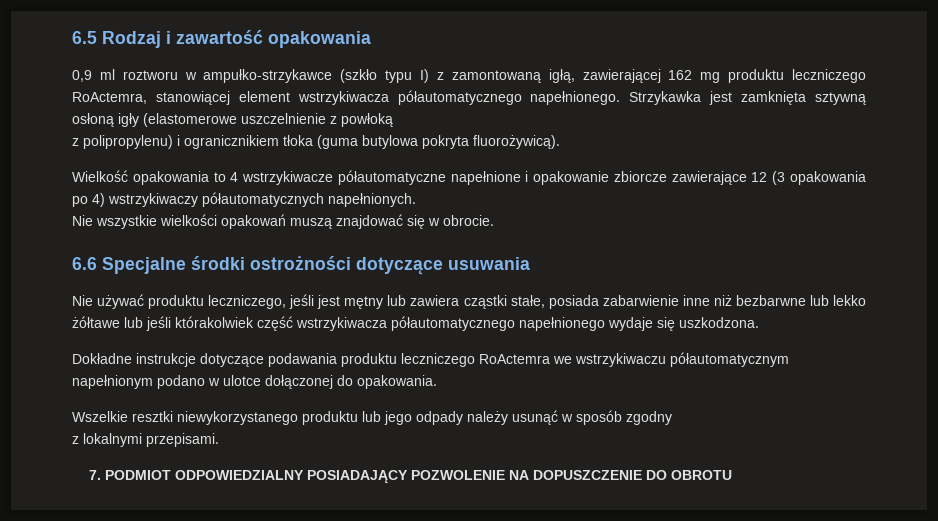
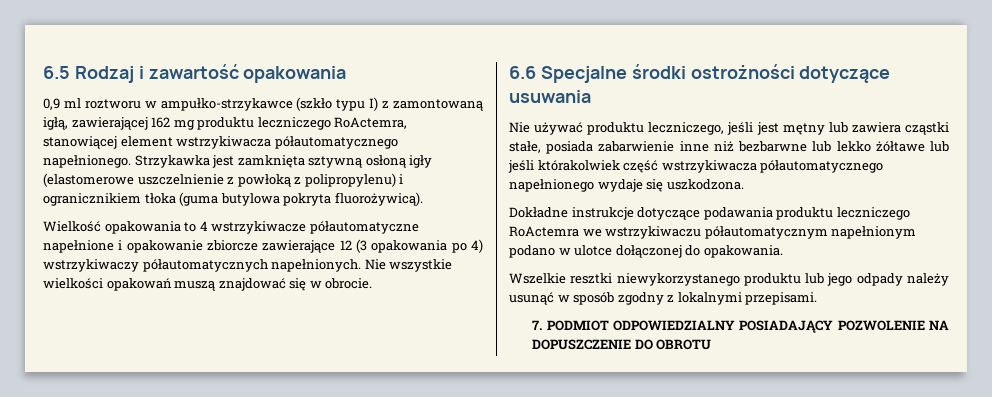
(393, 120) // -> (292, 180) none
(416, 200) // -> (362, 265) none
(672, 418) // -> (664, 298) none

